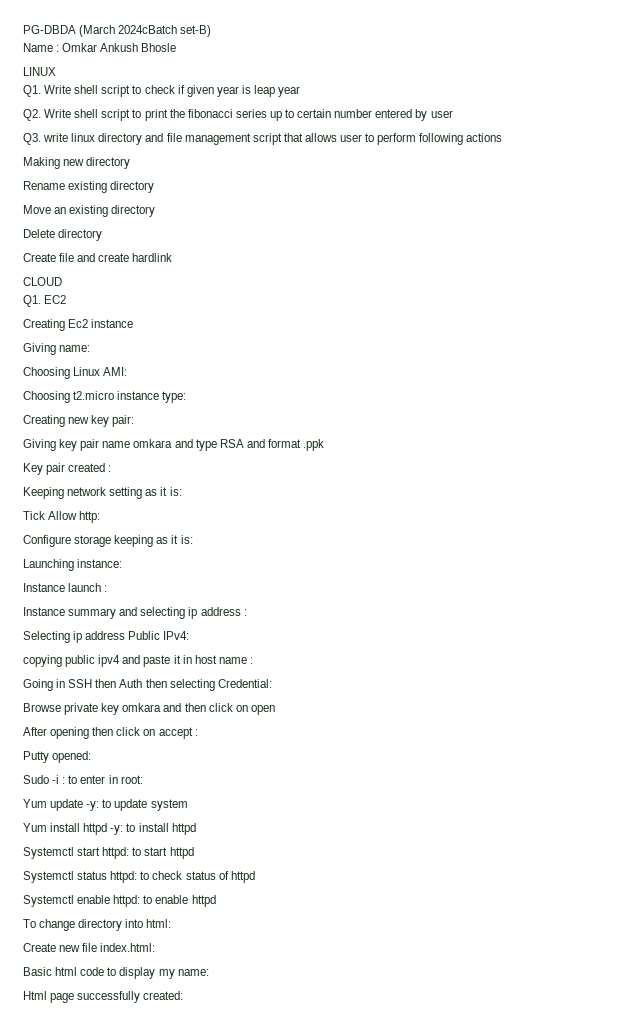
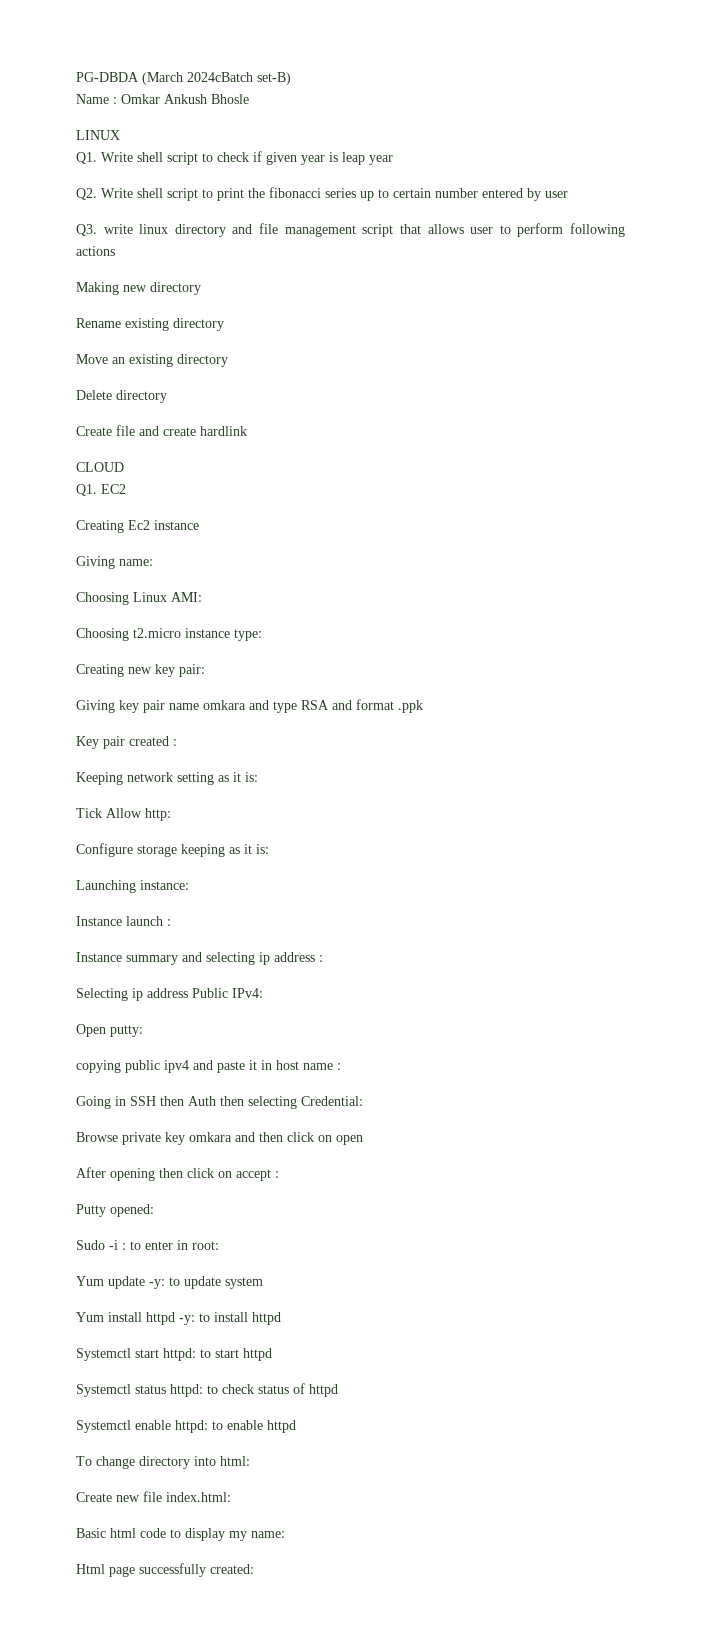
(190, 635) none -> [76,1024,143,1037] // Open putty:

